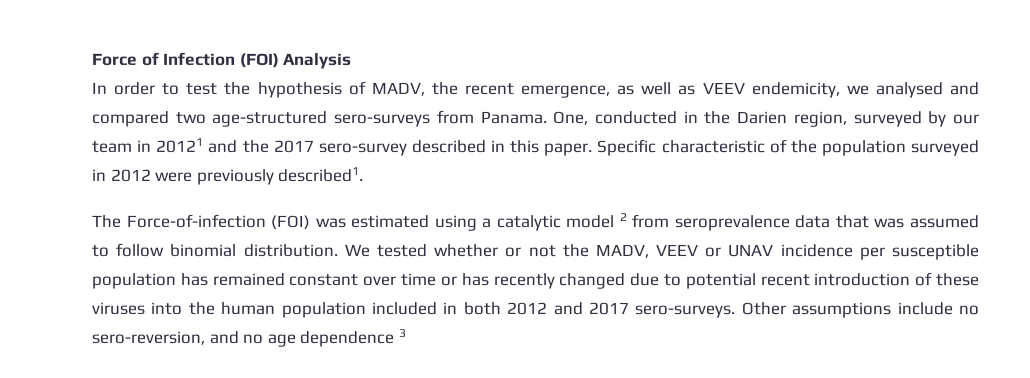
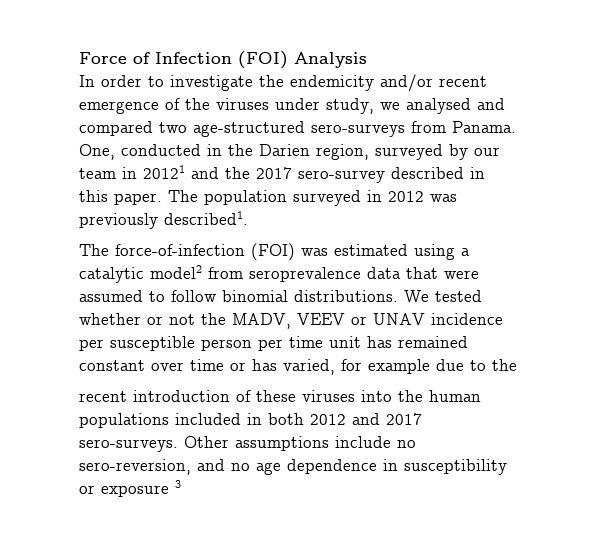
[186,80,841,99] test the hypothesis of MADV, the recent emergence, as well as VEEV endemicity, -> [170,74,487,92] [79,98,374,114] investigate the endemicity and/or recent emergence of the viruses under study,
[597,139,818,157] Specific characteristic of the -> [168,190,198,202] The
[155,171,194,182] were -> [430,194,457,202] was
[125,213,266,228] Force-of-infection -> [115,244,245,256] force-of-infection
[565,213,627,229] model 2 -> [150,265,202,279] model2
[873,218,905,229] was -> [444,270,479,279] were
[242,243,338,257] distribution. -> [294,290,398,302] distributions.
[91,272,176,289] population -> [201,336,361,351] person per time unit
[492,272,626,290] recently changed -> [283,359,430,375] varied, for example
[684,273,756,290] potential -> [492,359,517,371] the //
[280,301,366,318] population -> [79,413,169,428] populations
(395, 338) none -> [383,459,507,475] [79,485,169,497] in susceptibility or exposure

